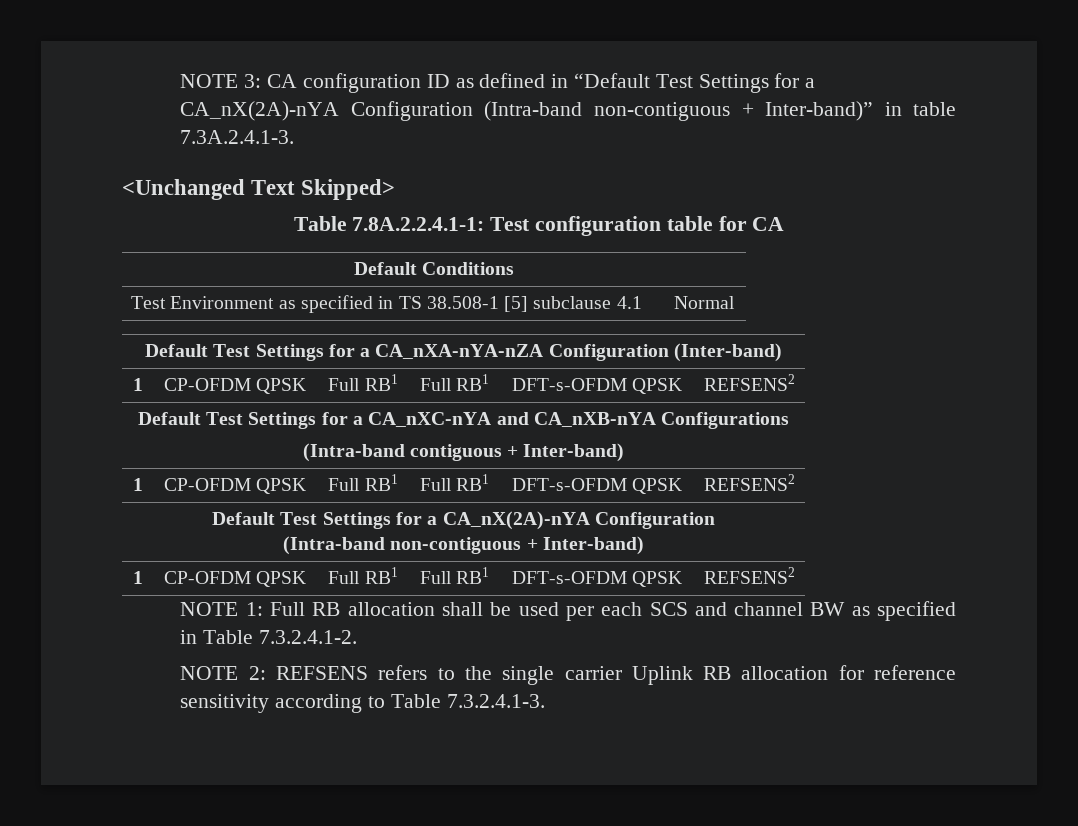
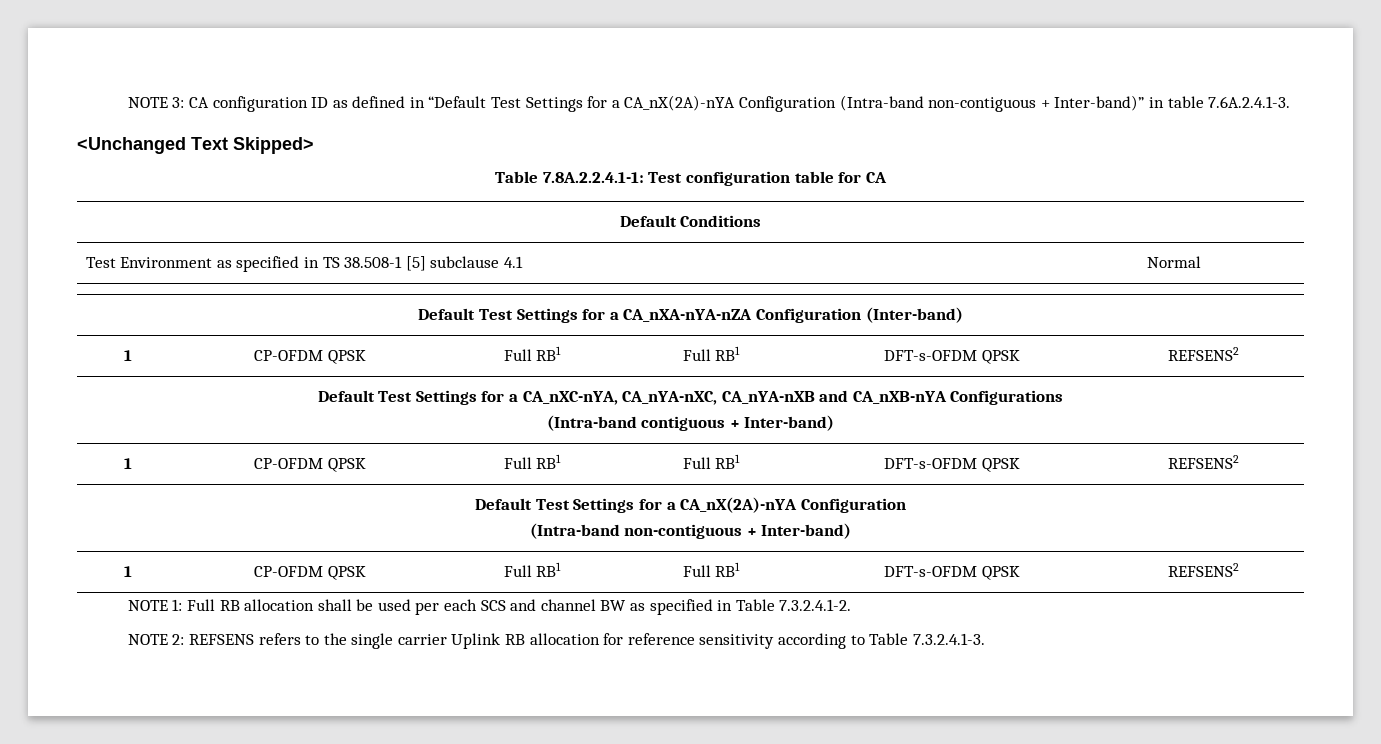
[180,130,295,144] 7.3A.2.4.1-3. -> [1208,96,1291,108] 7.6A.2.4.1-3.
[368,412,492,427] CA_nXC-nYA -> [522,391,815,405] CA_nXC-nYA, CA_nYA-nXC, CA_nYA-nXB

